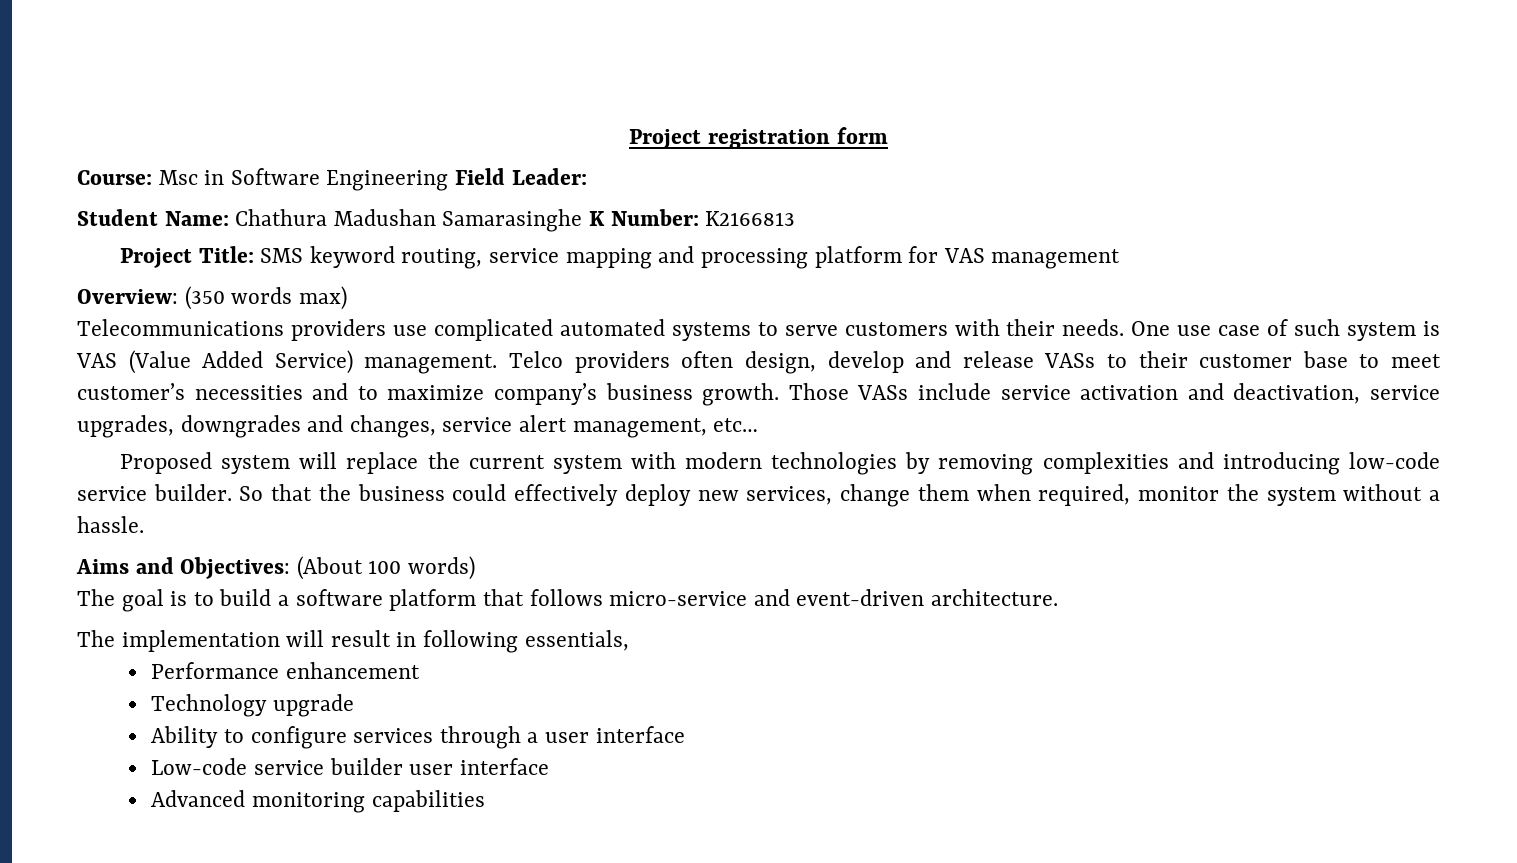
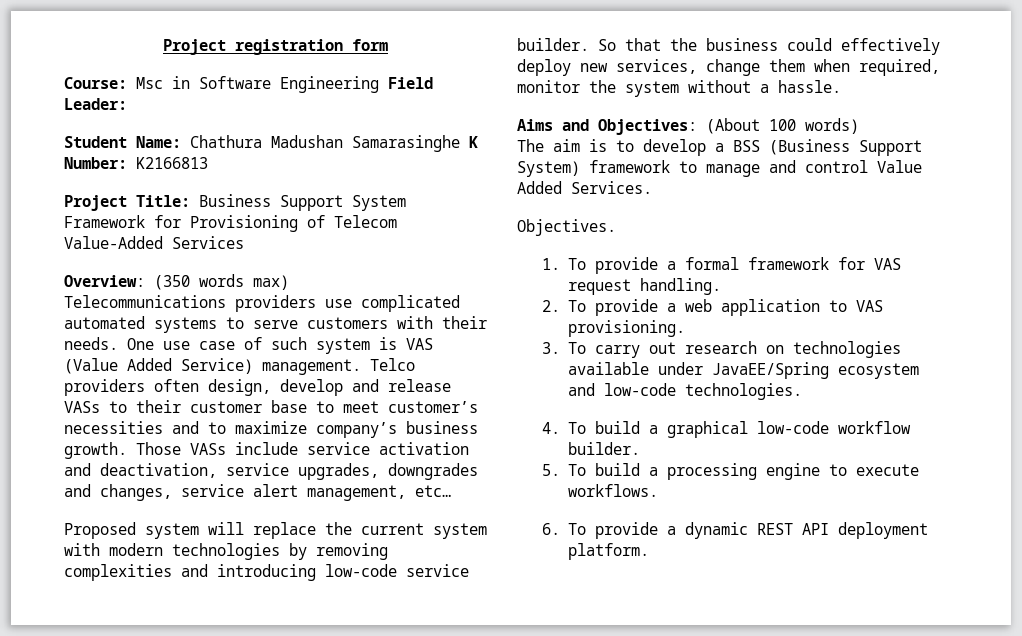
[260,246,1121,269] SMS keyword routing, service mapping and processing platform for VAS management -> [199,194,406,211] [64,215,397,232] [64,236,244,249] Business Support System Framework for Provisioning of Telecom Value-Added Services
[121,589,164,612] goal -> [553,139,580,152] aim
[219,589,1058,611] [77,630,629,653] [151,662,420,679] [151,694,354,717] [151,726,685,749] [151,758,549,775] [151,790,485,813] build a software platform that follows micro-service and event-driven architecture. // The implementation will result in following essentials, // Performance enhancement // Technology upgrade // Ability to configure services through a user interface // Low-code service builder user interface // Advanced monitoring capabilities -> [643,139,922,156] [517,160,922,177] [517,181,652,194] [517,219,616,236] [541,257,901,274] [567,278,721,295] [541,299,883,316] [567,320,685,337] [541,341,901,358] [567,362,919,379] [567,383,802,400] [541,421,911,438] [567,442,640,455] [541,463,919,480] [567,484,658,497] [541,522,928,539] [567,543,649,560] develop a BSS (Business Support System) framework to manage and control Value Added Services. // Objectives. // 1. To provide a formal framework for VAS request handling. // 2. To provide a web application to VAS provisioning. // 3. To carry out research on technologies available under JavaEE/Spring ecosystem and low-code technologies. // 4. To build a graphical low-code workflow builder. // 5. To build a processing engine to execute workflows. // 6. To provide a dynamic REST API deployment platform.

